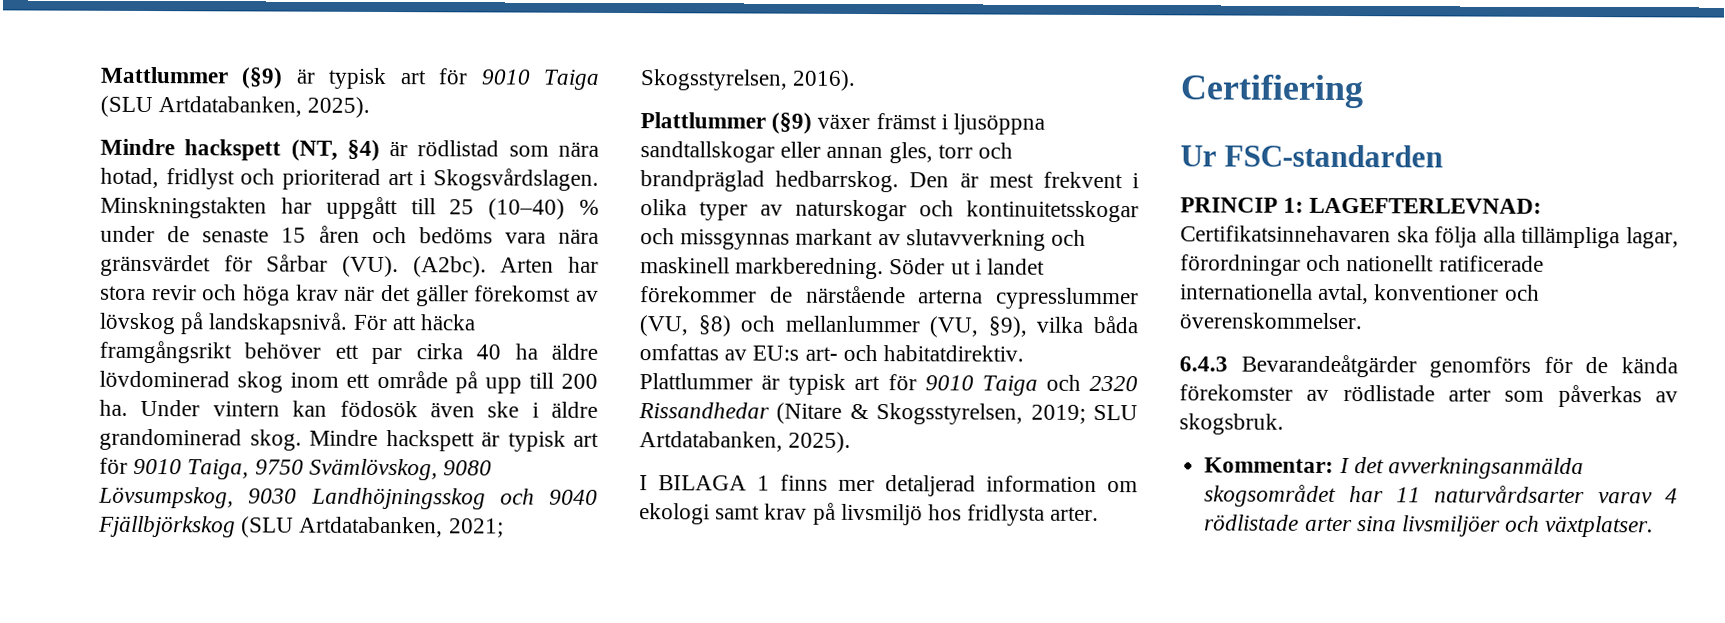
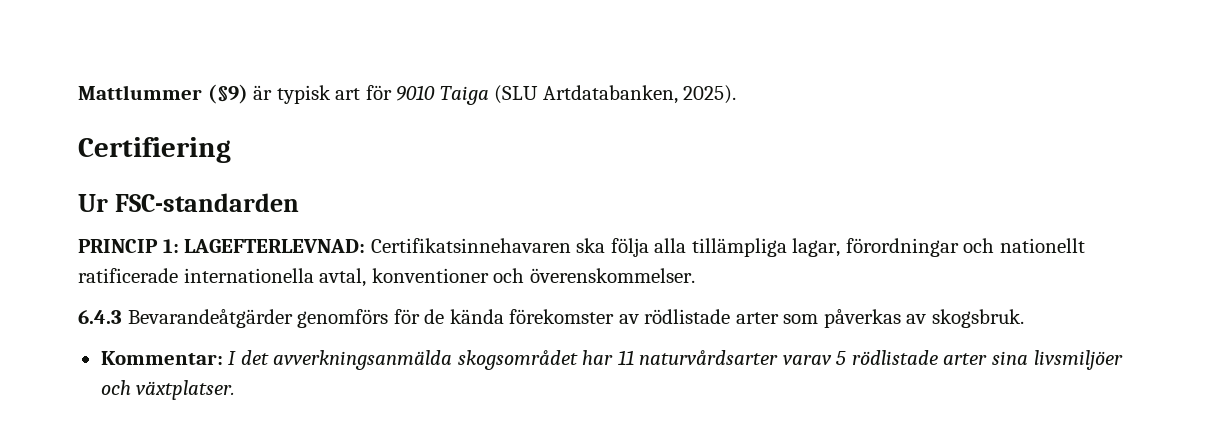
[100,138,599,161] [100,167,599,191] [100,196,599,220] [100,225,599,244] [100,254,599,278] [100,284,599,307] [99,312,476,335] [99,340,598,365] [99,370,598,394] [99,399,598,418] [99,428,599,452] [99,457,493,481] [98,486,598,510] [98,515,504,538] [640,69,857,91] [640,112,1046,135] [640,141,1014,164] [640,170,1139,193] [640,199,1139,223] [640,228,1087,251] [640,257,1046,280] [640,285,1139,310] [639,315,1138,338] [639,344,1025,362] [639,373,1138,396] [638,402,1138,425] [639,431,852,453] [639,474,1138,497] [639,502,1100,526] // Mindre hackspett (NT, §4) är rödlistad som nära hotad, fridlyst och prioriterad art i Skogsvårdslagen. Minskningstakten har uppgått till 25 (10–40) % under de senaste 15 åren och bedöms vara nära gränsvärdet för Sårbar (VU). (A2bc). Arten har stora revir och höga krav när det gäller förekomst av lövskog på landskapsnivå. För att häcka framgångsrikt behöver ett par cirka 40 ha äldre lövdominerad skog inom ett område på upp till 200 ha. Under vintern kan födosök även ske i äldre grandominerad skog. Mindre hackspett är typisk art för 9010 Taiga, 9750 Svämlövskog, 9080 Lövsumpskog, 9030 Landhöjningsskog och 9040 Fjällbjörkskog (SLU Artdatabanken, 2021; Skogsstyrelsen, 2016). // Plattlummer (§9) växer främst i ljusöppna sandtallskogar eller annan gles, torr och brandpräglad hedbarrskog. Den är mest frekvent i olika typer av naturskogar och kontinuitetsskogar och missgynnas markant av slutavverkning och maskinell markberedning. Söder ut i landet förekommer de närstående arterna cypresslummer (VU, §8) och mellanlummer (VU, §9), vilka båda omfattas av EU:s art- och habitatdirektiv. Plattlummer är typisk art för 9010 Taiga och 2320 Rissandhedar (Nitare & Skogsstyrelsen, 2019; SLU Artdatabanken, 2025). // I BILAGA 1 finns mer detaljerad information om ekologi samt krav på livsmiljö hos fridlysta arter. -> (737, 94) none
[1665,488,1678,504] 4 -> [836,351,847,365] 5

